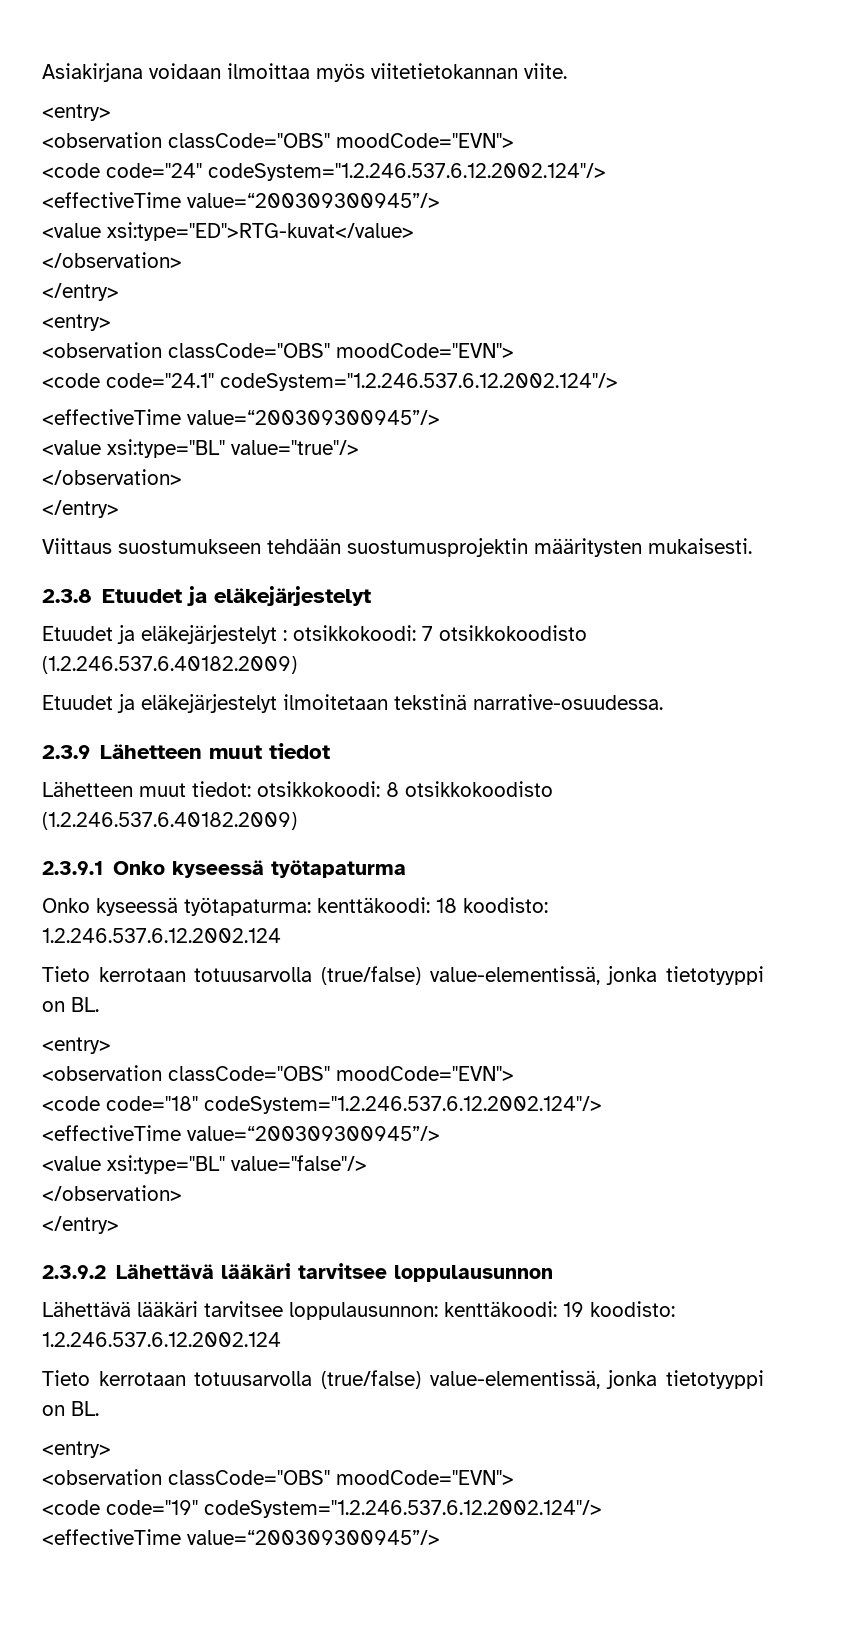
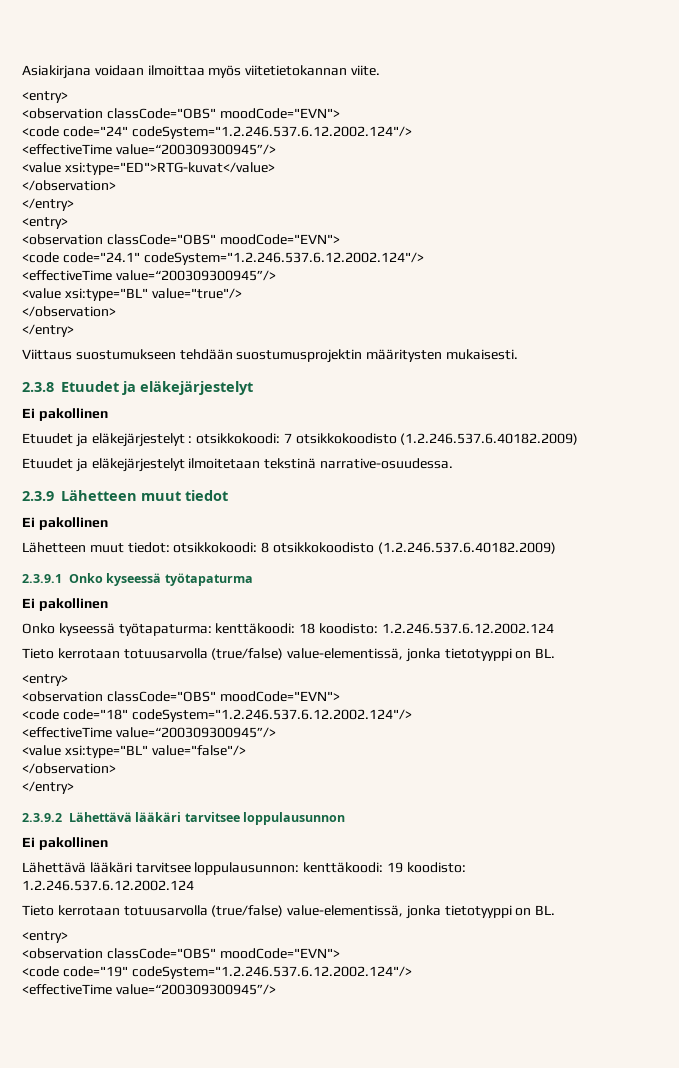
(372, 596) none -> [22,408,108,421] // Ei pakollinen
(331, 751) none -> [22,517,108,530] // Ei pakollinen
(407, 869) none -> [22,598,108,611] // Ei pakollinen
(554, 1273) none -> [22,837,108,850] // Ei pakollinen

